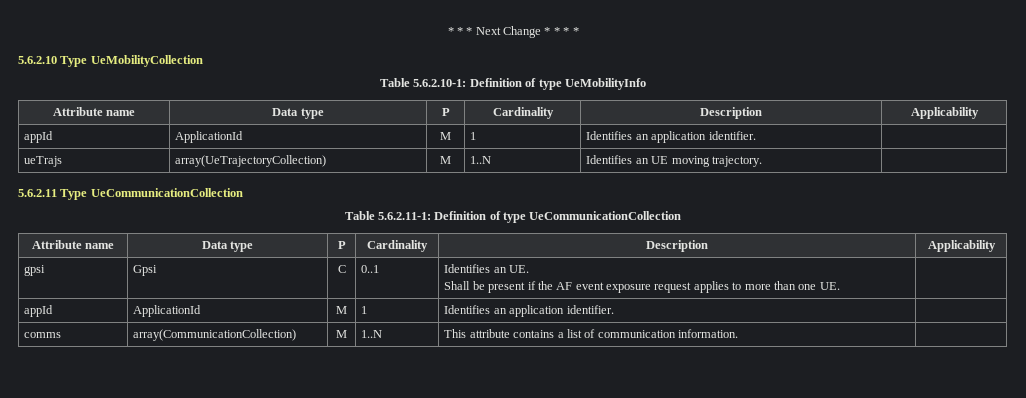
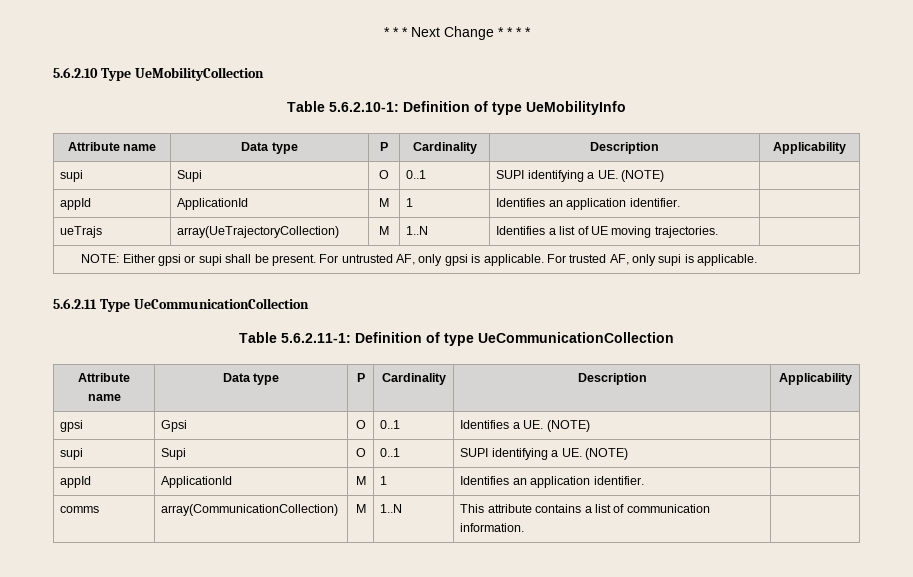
(979, 113) none -> [60,170,84,182] [177,170,203,182] [379,170,389,179] [406,170,427,179] [496,170,664,182] // supi | Supi | O | 0..1 | SUPI identifying a UE. (NOTE) |
[635,156,762,167] an UE moving trajectory. | -> [548,226,718,238] [81,254,758,266] a list of UE moving trajectories. | // NOTE: Either gpsi or supi shall be present. For untrusted AF, only gpsi is applicable. For trusted AF, only supi is applicable.
[337,265,346,273] C -> [355,420,366,429] O
[493,265,530,273] [444,281,840,293] an UE. // Shall be present if the AF event exposure request applies to more than one UE. -> [512,420,590,432] [60,448,84,460] [161,448,187,460] [355,448,366,457] [380,448,401,457] [460,448,628,460] a UE. (NOTE) | // supi | Supi | O | 0..1 | SUPI identifying a UE. (NOTE)

